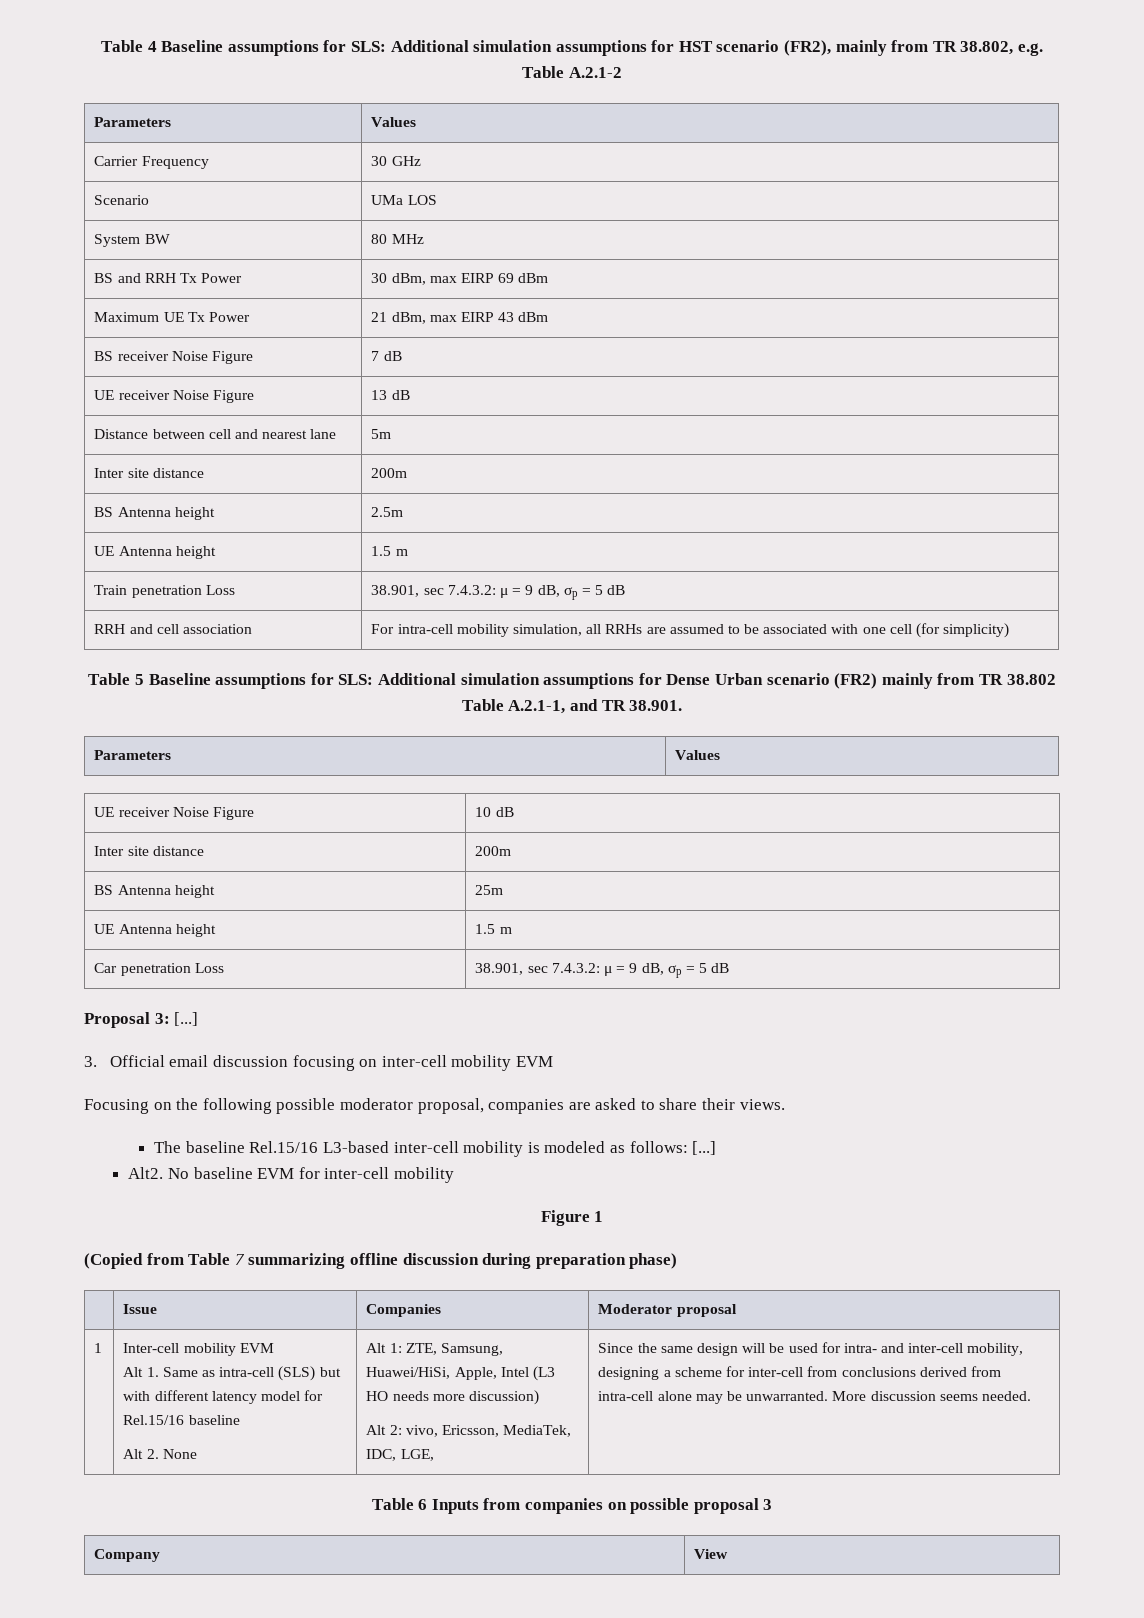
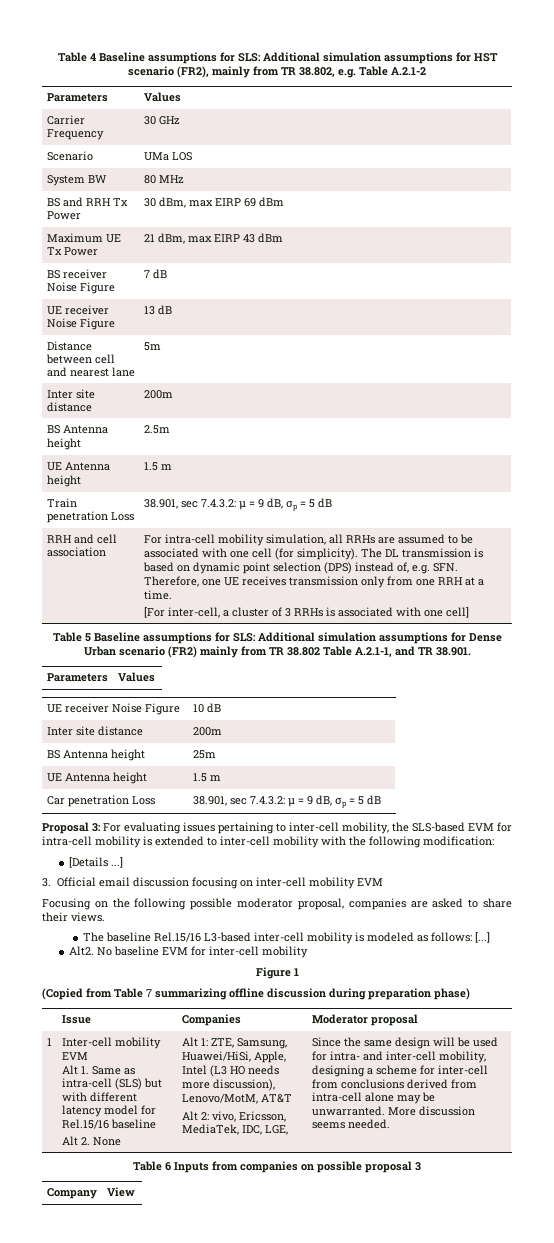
[943,623,1010,638] simplicity) -> [296,548,483,560] [142,562,458,574] [143,576,484,588] [143,590,172,600] [143,607,469,618] simplicity). The DL transmission is based on dynamic point selection (DPS) instead of, e.g. SFN. Therefore, one UE receives transmission only from one RRH at a time. // [For inter-cell, a cluster of 3 RRHs is associated with one cell]
[174,1012,199,1026] [...] -> [103,822,512,834] [42,836,494,848] [68,857,123,868] For evaluating issues pertaining to inter-cell mobility, the SLS-based EVM for intra-cell mobility is extended to inter-cell mobility with the following modification: // [Details ...]
[468,1390,539,1405] discussion) -> [212,1079,275,1091] [181,1094,292,1104] discussion), Lenovo/MotM, AT&T

